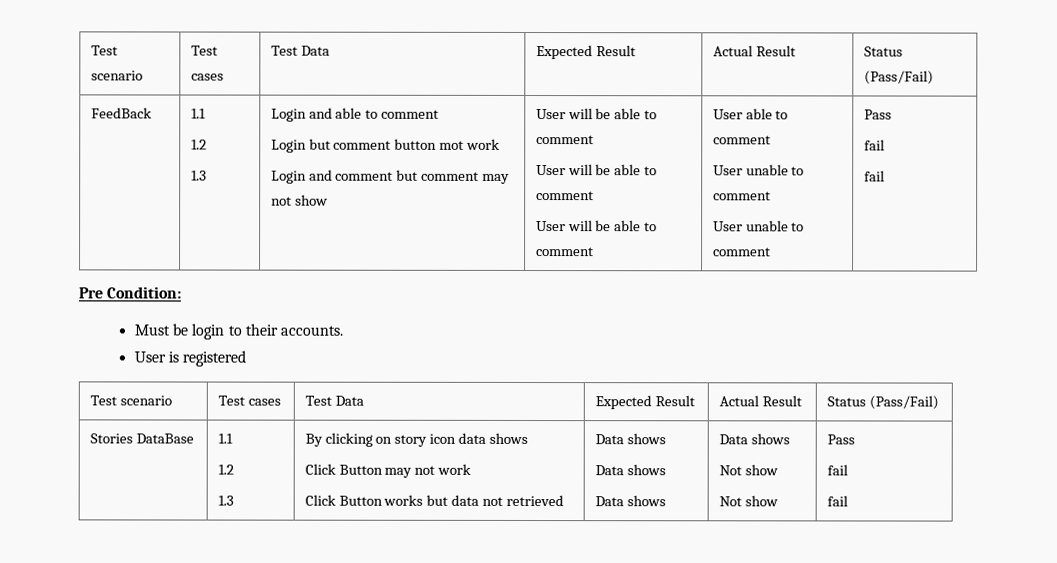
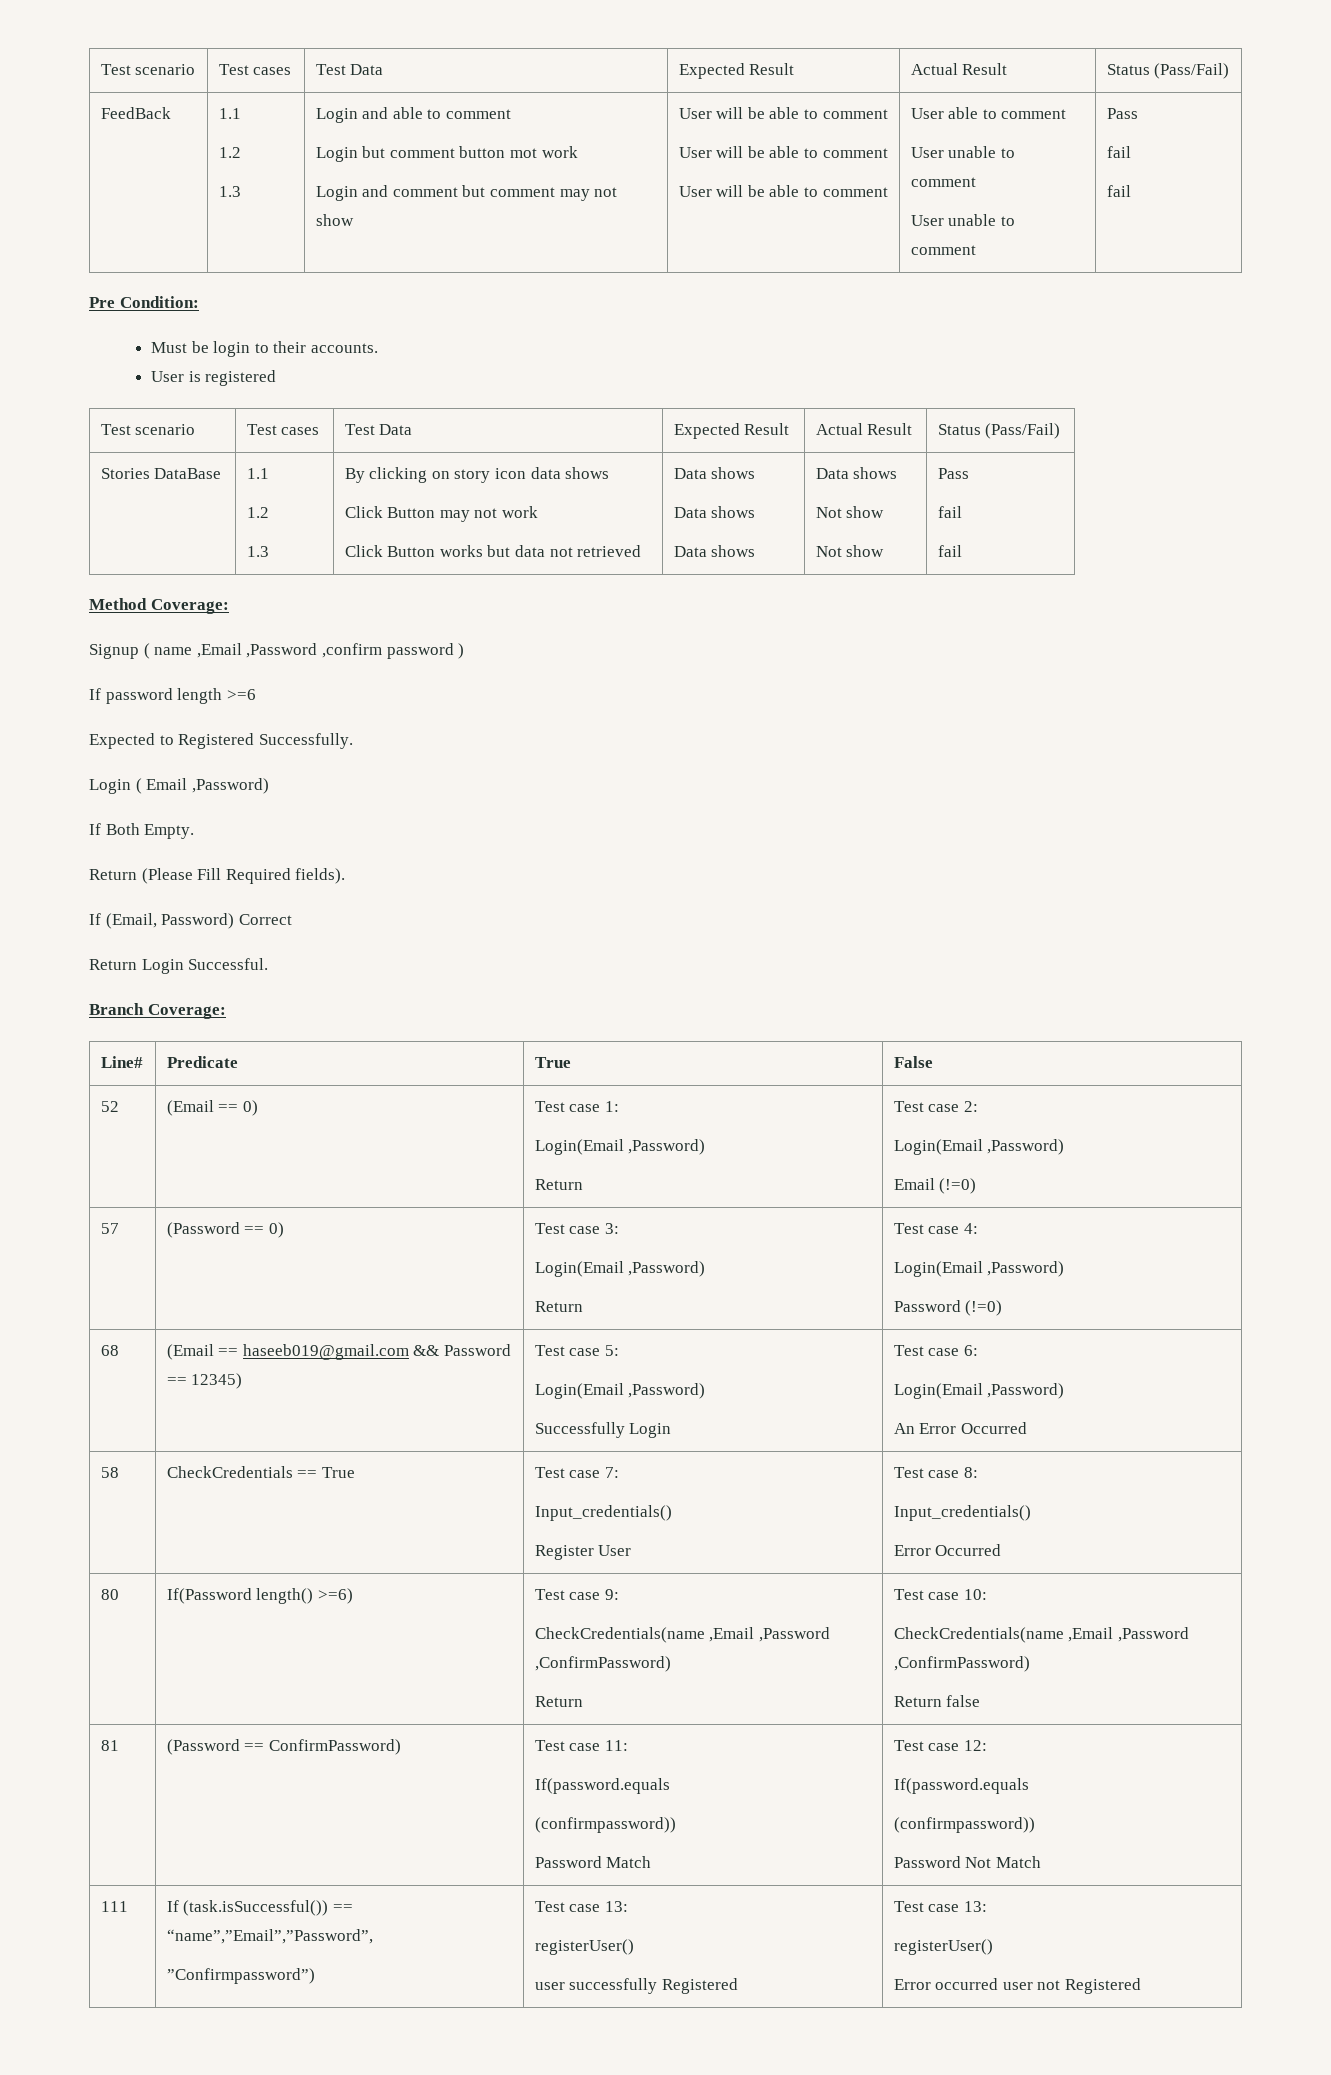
(848, 501) none -> [89,598,229,614] [89,643,465,659] [89,688,256,704] [89,733,353,749] [89,778,269,794] [89,823,195,839] [89,868,346,884] [89,913,292,929] [89,958,269,974] [89,1003,226,1019] [100,1056,143,1068] [166,1056,238,1068] [534,1057,571,1068] [893,1056,933,1068] [100,1101,119,1112] [166,1100,258,1116] [534,1101,619,1112] [534,1139,706,1155] [534,1179,583,1190] [893,1101,978,1112] [893,1139,1065,1155] [893,1178,977,1194] [100,1223,119,1234] [166,1222,284,1238] [534,1223,619,1234] [534,1261,706,1277] [534,1301,583,1312] [893,1223,978,1234] [893,1261,1065,1277] [893,1300,1003,1316] [100,1345,119,1356] [166,1344,512,1360] [166,1373,243,1389] [534,1345,619,1356] [534,1383,706,1399] [534,1422,672,1438] [893,1345,978,1356] [893,1383,1065,1399] [893,1422,1027,1434] [100,1467,119,1478] [166,1466,355,1478] [534,1467,619,1478] [534,1505,672,1521] [534,1545,632,1560] [893,1467,978,1478] [893,1505,1031,1521] [893,1544,1002,1556] [100,1589,119,1600] [166,1588,353,1604] [534,1589,619,1600] [534,1627,830,1643] [534,1656,671,1672] [534,1696,583,1707] [893,1589,987,1600] [893,1627,1189,1643] [893,1656,1030,1672] [893,1695,981,1707] [100,1740,119,1751] [166,1739,401,1755] [534,1740,628,1751] [534,1778,670,1794] [534,1817,676,1833] [534,1856,652,1868] [893,1740,987,1751] [893,1778,1029,1794] [893,1817,1035,1833] [893,1856,1041,1868] [100,1901,128,1912] [166,1900,353,1916] [166,1929,373,1944] [166,1968,315,1984] [534,1901,628,1912] [534,1939,634,1955] [534,1978,738,1994] [893,1901,987,1912] [893,1939,993,1955] [893,1978,1142,1994] // Method Coverage: // Signup ( name ,Email ,Password ,confirm password ) // If password length >=6 // Expected to Registered Successfully. // Login ( Email ,Password) // If Both Empty. // Return (Please Fill Required fields). // If (Email, Password) Correct // Return Login Successful. // Branch Coverage: // Line# | Predicate | True | False // 52 | (Email == 0) | Test case 1: // Login(Email ,Password) // Return | Test case 2: // Login(Email ,Password) // Email (!=0) // 57 | (Password == 0) | Test case 3: // Login(Email ,Password) // Return | Test case 4: // Login(Email ,Password) // Password (!=0) // 68 | (Email == haseeb019@gmail.com && Password == 12345) | Test case 5: // Login(Email ,Password) // Successfully Login | Test case 6: // Login(Email ,Password) // An Error Occurred // 58 | CheckCredentials == True | Test case 7: // Input_credentials() // Register User | Test case 8: // Input_credentials() // Error Occurred // 80 | If(Password length() >=6) | Test case 9: // CheckCredentials(name ,Email ,Password ,ConfirmPassword) // Return | Test case 10: // CheckCredentials(name ,Email ,Password ,ConfirmPassword) // Return false // 81 | (Password == ConfirmPassword) | Test case 11: // If(password.equals // (confirmpassword)) // Password Match | Test case 12: // If(password.equals // (confirmpassword)) // Password Not Match // 111 | If (task.isSuccessful()) == “name”,”Email”,”Password”, // ”Confirmpassword”) | Test case 13: // registerUser() // user successfully Registered | Test case 13: // registerUser() // Error occurred user not Registered

